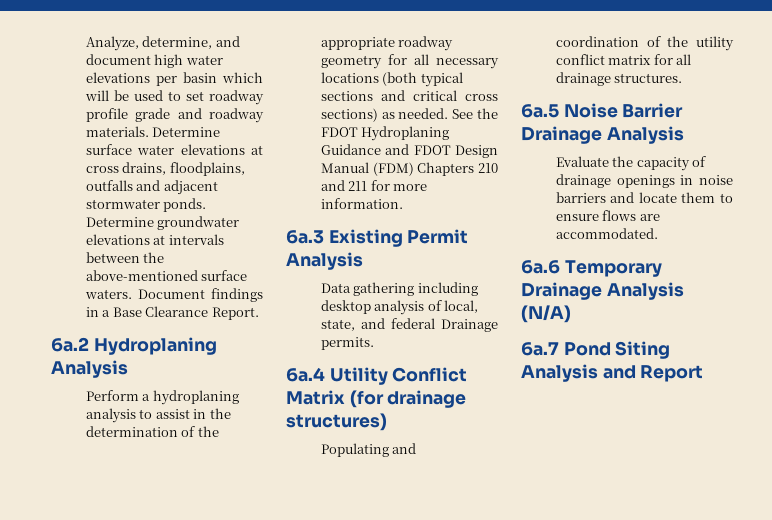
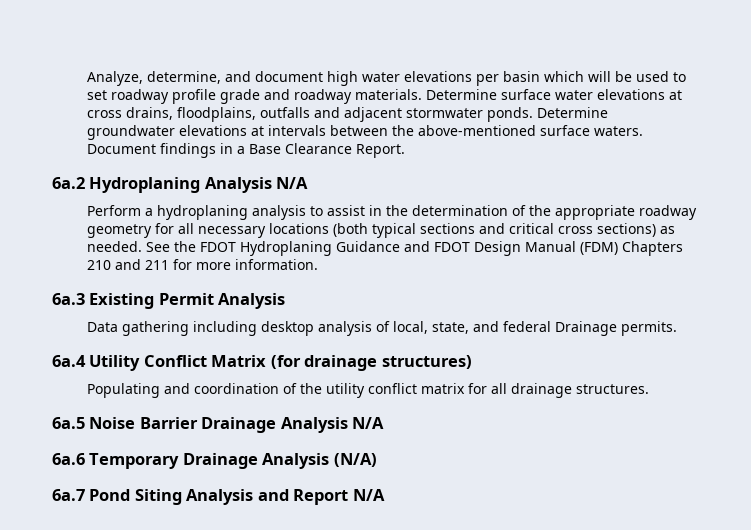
(128, 369) none -> [276,177,309,189] N/A
[555,156,707,171] [555,174,733,188] [555,192,733,203] [555,210,660,221] [555,228,658,239] // Evaluate the capacity of drainage openings in noise barriers and locate them to ensure flows are accommodated. -> [352,417,385,429] N/A
(704, 373) none -> [352,489,385,501] N/A

